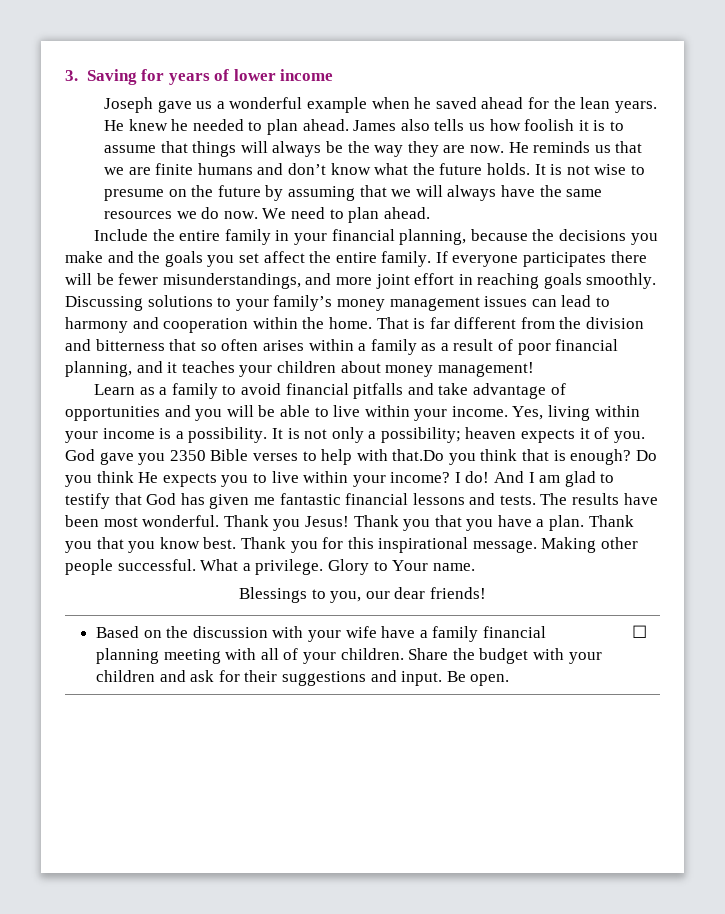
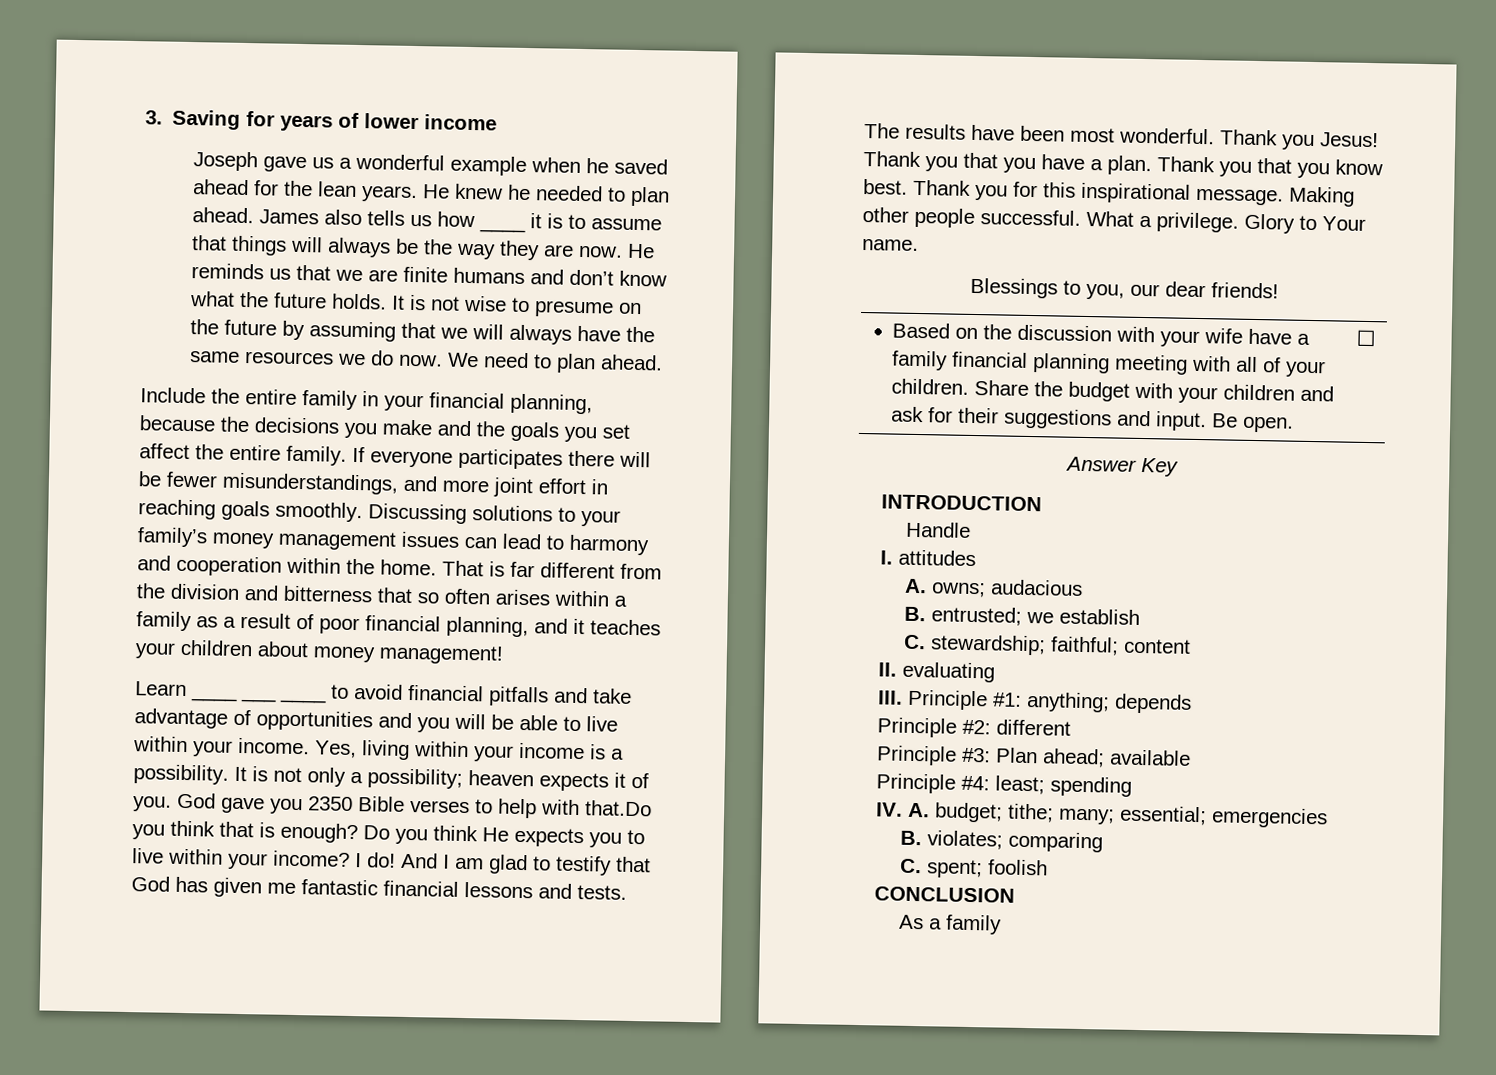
[524,119,575,131] foolish -> [478,227,526,233] ____
[139,383,218,399] as a family -> [190,696,327,704] ____ ___ ____
(647, 631) none -> [1064,456,1179,477] [881,494,1043,512] [905,521,971,538] [880,549,977,567] [904,578,1083,598] [903,606,1140,626] [903,634,1191,656] [878,661,996,683] [878,689,1193,714] [877,717,1072,738] [876,745,1192,768] [876,773,1133,797] [876,802,1329,829] [899,830,1103,853] [899,858,1048,879] [874,886,1016,903] [898,914,1002,935] // Answer Key // INTRODUCTION // Handle // I. attitudes // A. owns; audacious // B. entrusted; we establish // C. stewardship; faithful; content // II. evaluating // III. Principle #1: anything; depends // Principle #2: different // Principle #3: Plan ahead; available // Principle #4: least; spending // IV. A. budget; tithe; many; essential; emergencies // B. violates; comparing // C. spent; foolish // CONCLUSION // As a family

